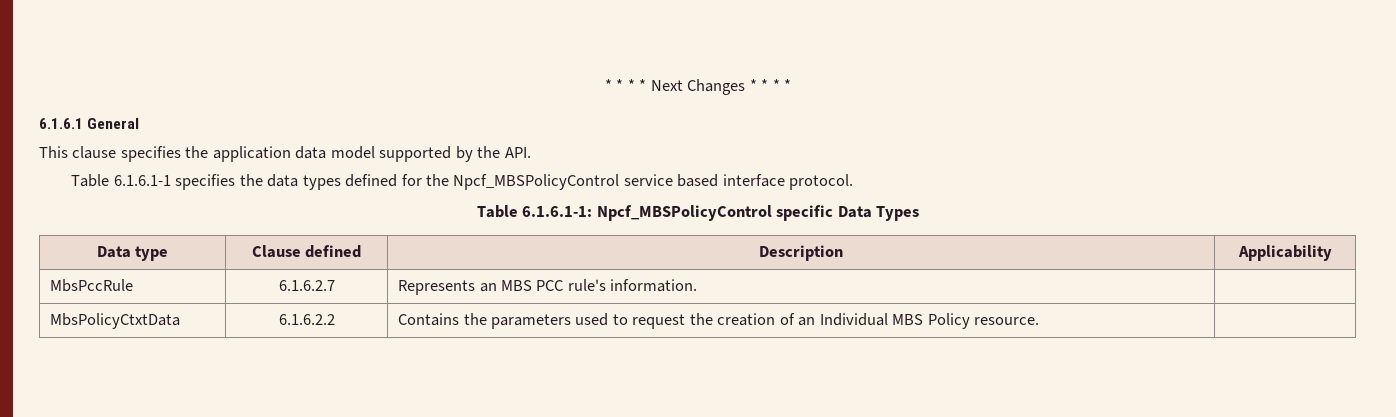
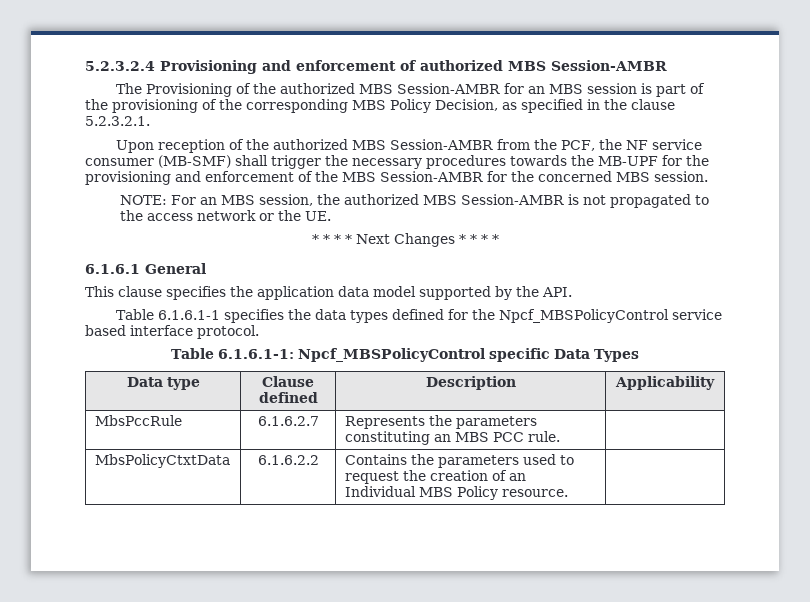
(604, 85) none -> [85,60,667,74] [115,83,705,97] [85,99,675,113] [85,116,150,126] [115,139,702,153] [85,155,709,169] [85,171,708,185] [120,194,710,208] [120,210,332,221] 5.2.3.2.4 Provisioning and enforcement of authorized MBS Session-AMBR // The Provisioning of the authorized MBS Session-AMBR for an MBS session is part of the provisioning of the corresponding MBS Policy Decision, as specified in the clause 5.2.3.2.1. // Upon reception of the authorized MBS Session-AMBR from the PCF, the NF service consumer (MB-SMF) shall trigger the necessary procedures towards the MB-UPF for the provisioning and enforcement of the MBS Session-AMBR for the concerned MBS session. // NOTE: For an MBS session, the authorized MBS Session-AMBR is not propagated to the access network or the UE. //
(476, 287) none -> [428,415,537,429] [344,431,430,445] the parameters constituting
[567,279,698,292] rule's information. -> [527,431,560,442] rule.

